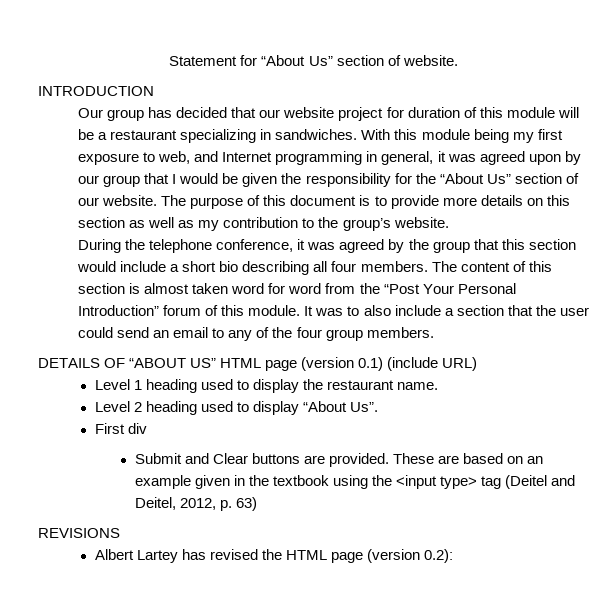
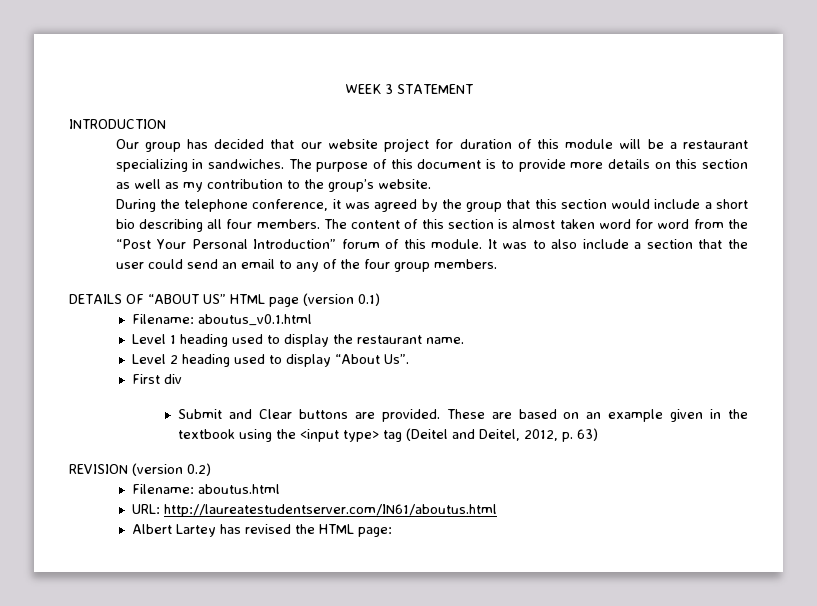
[169,55,458,66] Statement for “About Us” section of website. -> [344,84,473,94] WEEK 3 STATEMENT
[361,129,563,143] [78,151,581,165] [78,173,579,187] [78,195,158,206] With this module being my first exposure to web, and Internet programming in general, it was agreed upon by our group that I would be given the responsibility for the “About Us” section of our website. -> (284, 164) none
[387,357,478,371] (include URL) -> [131,314,312,326] // Filename: aboutus_v0.1.html
[38,528,120,538] REVISIONS -> [69,463,211,476] [131,484,280,494] [131,504,497,517] REVISION (version 0.2) // Filename: aboutus.html // URL: http://laureatestudentserver.com/IN61/aboutus.html
[330,549,454,563] page (version 0.2): -> [357,527,392,537] page:

